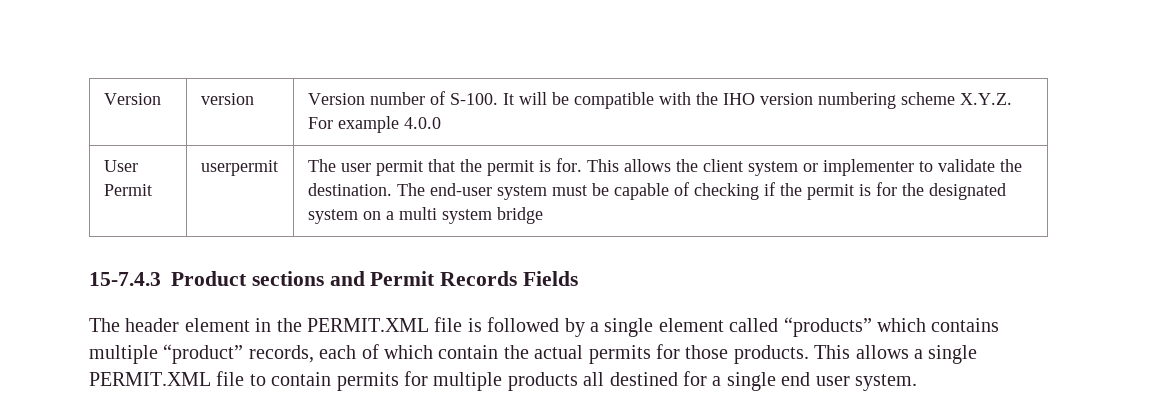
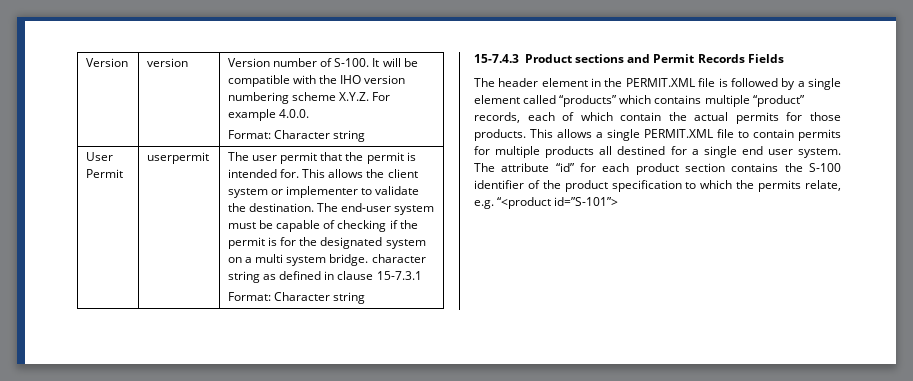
[403,117,441,129] 4.0.0 -> [279,109,310,118] [228,130,366,142] 4.0.0. // Format: Character string
(551, 166) none -> [228,169,278,178] intended
[496,207,543,224] bridge -> [329,254,426,266] [228,271,422,283] [228,292,366,304] bridge. character string as defined in clause 15-7.3.1 // Format: Character string
(917, 382) none -> [474,163,841,175] [474,180,841,192] [474,197,619,209] The attribute “id” for each product section contains the S-100 identifier of the product specification to which the permits relate, e.g. “<product id=”S-101”>

